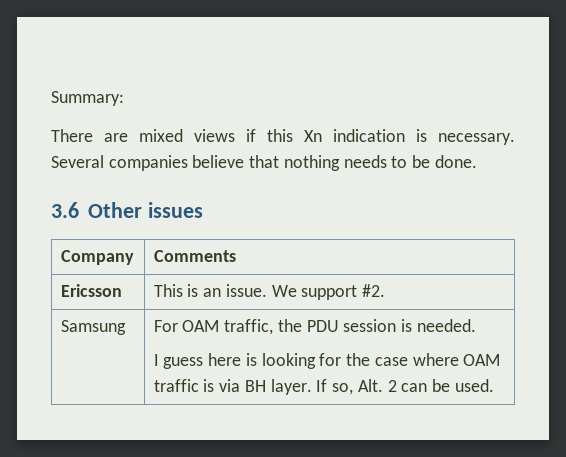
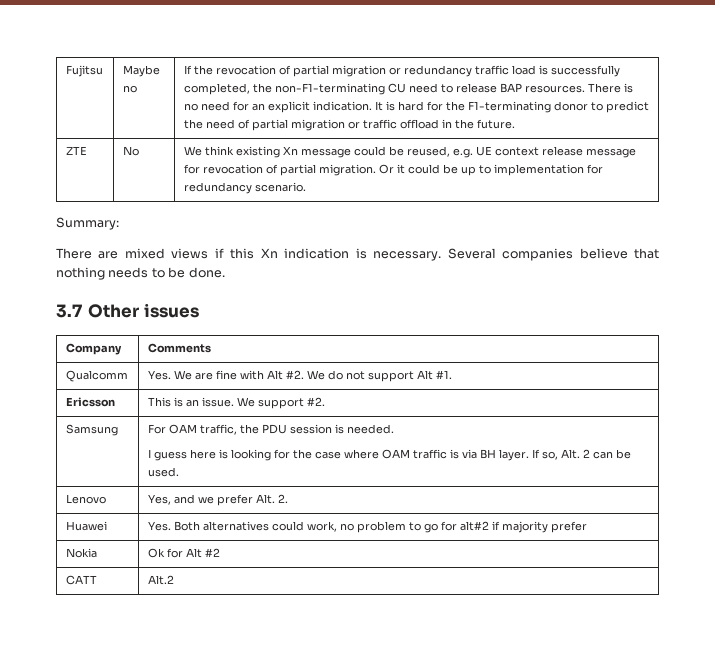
(51, 98) none -> [65,65,103,77] [122,65,160,77] [122,85,137,93] [183,65,620,77] [183,83,633,95] [183,101,649,113] [183,119,515,131] [65,146,87,155] [122,146,139,156] [183,146,636,158] [183,164,603,176] [183,182,306,194] Fujitsu | Maybe no | If the revocation of partial migration or redundancy traffic load is successfully completed, the non-F1-terminating CU need to release BAP resources. There is no need for an explicit indication. It is hard for the F1-terminating donor to predict the need of partial migration or traffic offload in the future. // ZTE | No | We think existing Xn message could be reused, e.g. UE context release message for revocation of partial migration. Or it could be up to implementation for redundancy scenario. //
[51,202,79,218] 3.6 -> [56,304,82,318] 3.7
(236, 256) none -> [65,370,128,382] [147,370,452,382] // Qualcomm | Yes. We are fine with Alt #2. We do not support Alt #1.
(494, 385) none -> [65,494,106,504] [147,494,288,506] [65,521,107,531] [147,521,587,533] [65,548,97,558] [147,548,220,558] [65,575,97,585] [147,575,174,585] // Lenovo | Yes, and we prefer Alt. 2. // Huawei | Yes. Both alternatives could work, no problem to go for alt#2 if majority prefer // Nokia | Ok for Alt #2 // CATT | Alt.2

